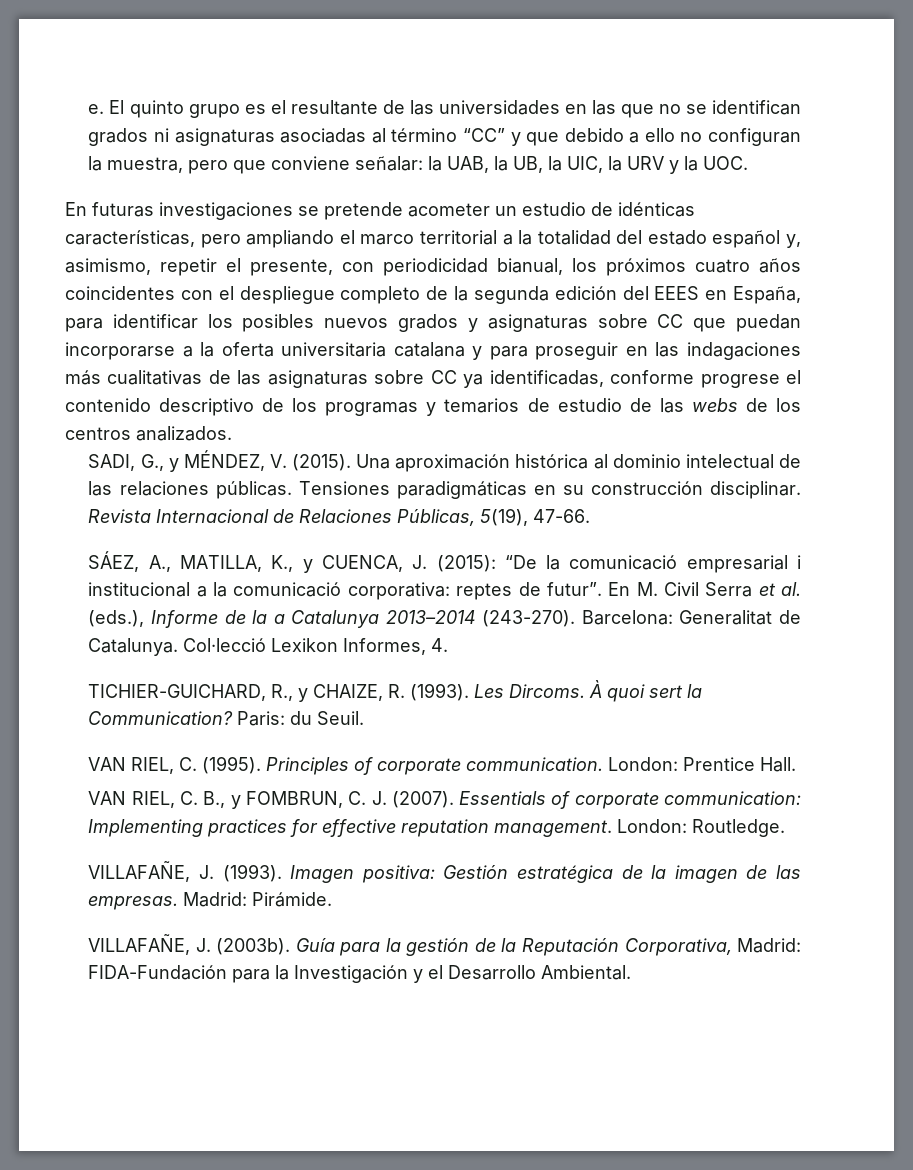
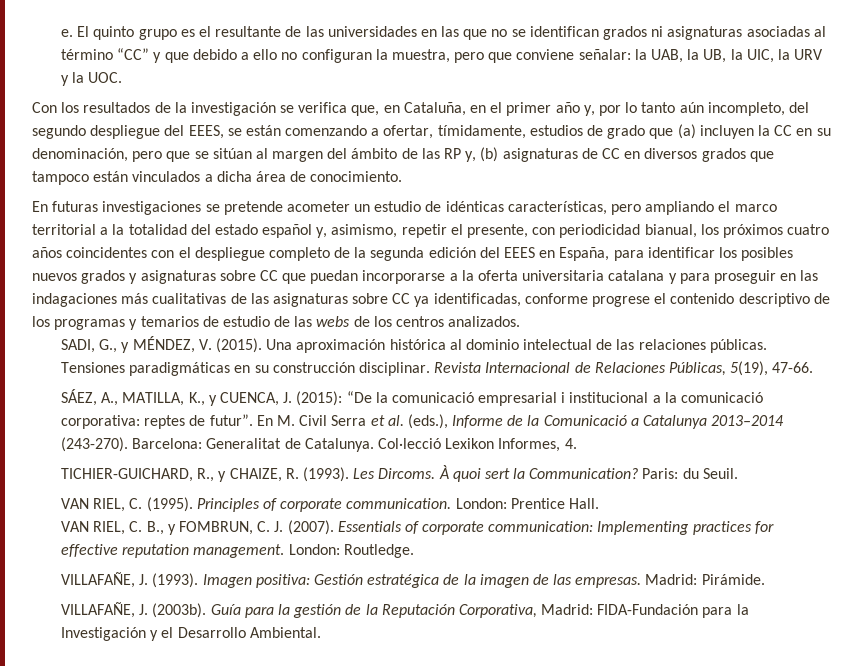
(749, 163) none -> [32,102,809,116] [32,124,831,139] [32,147,774,162] [32,171,403,185] // Con los resultados de la investigación se verifica que, en Cataluña, en el primer año y, por lo tanto aún incompleto, del segundo despliegue del EEES, se están comenzando a ofertar, tímidamente, estudios de grado que (a) incluyen la CC en su denominación, pero que se sitúan al margen del ámbito de las RP y, (b) asignaturas de CC en diversos grados que tampoco están vinculados a dicha área de conocimiento.
(268, 617) none -> [543,415,627,426] Comunicació

